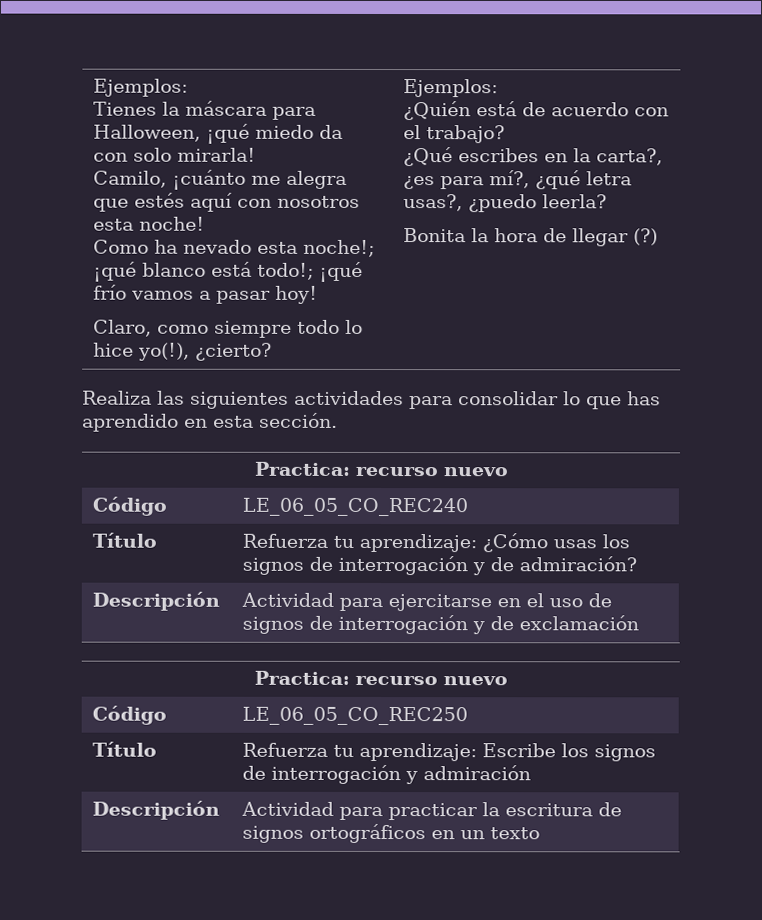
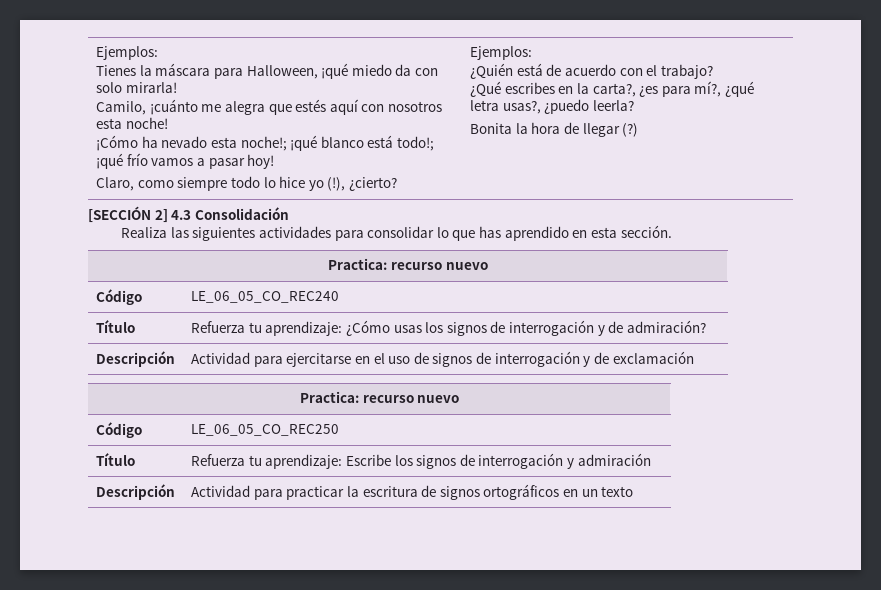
[93,239,150,254] Como -> [95,135,138,151] ¡Cómo
[138,342,191,361] yo(!), -> [308,177,346,191] yo (!),
(659, 237) none -> [88,206,289,223] // [SECCIÓN 2] 4.3 Consolidación

